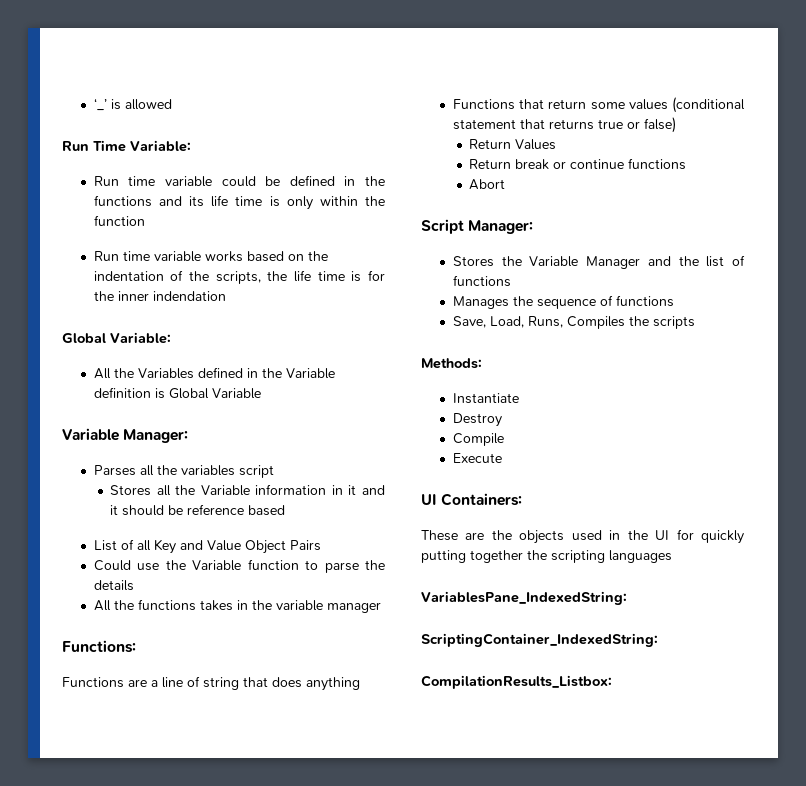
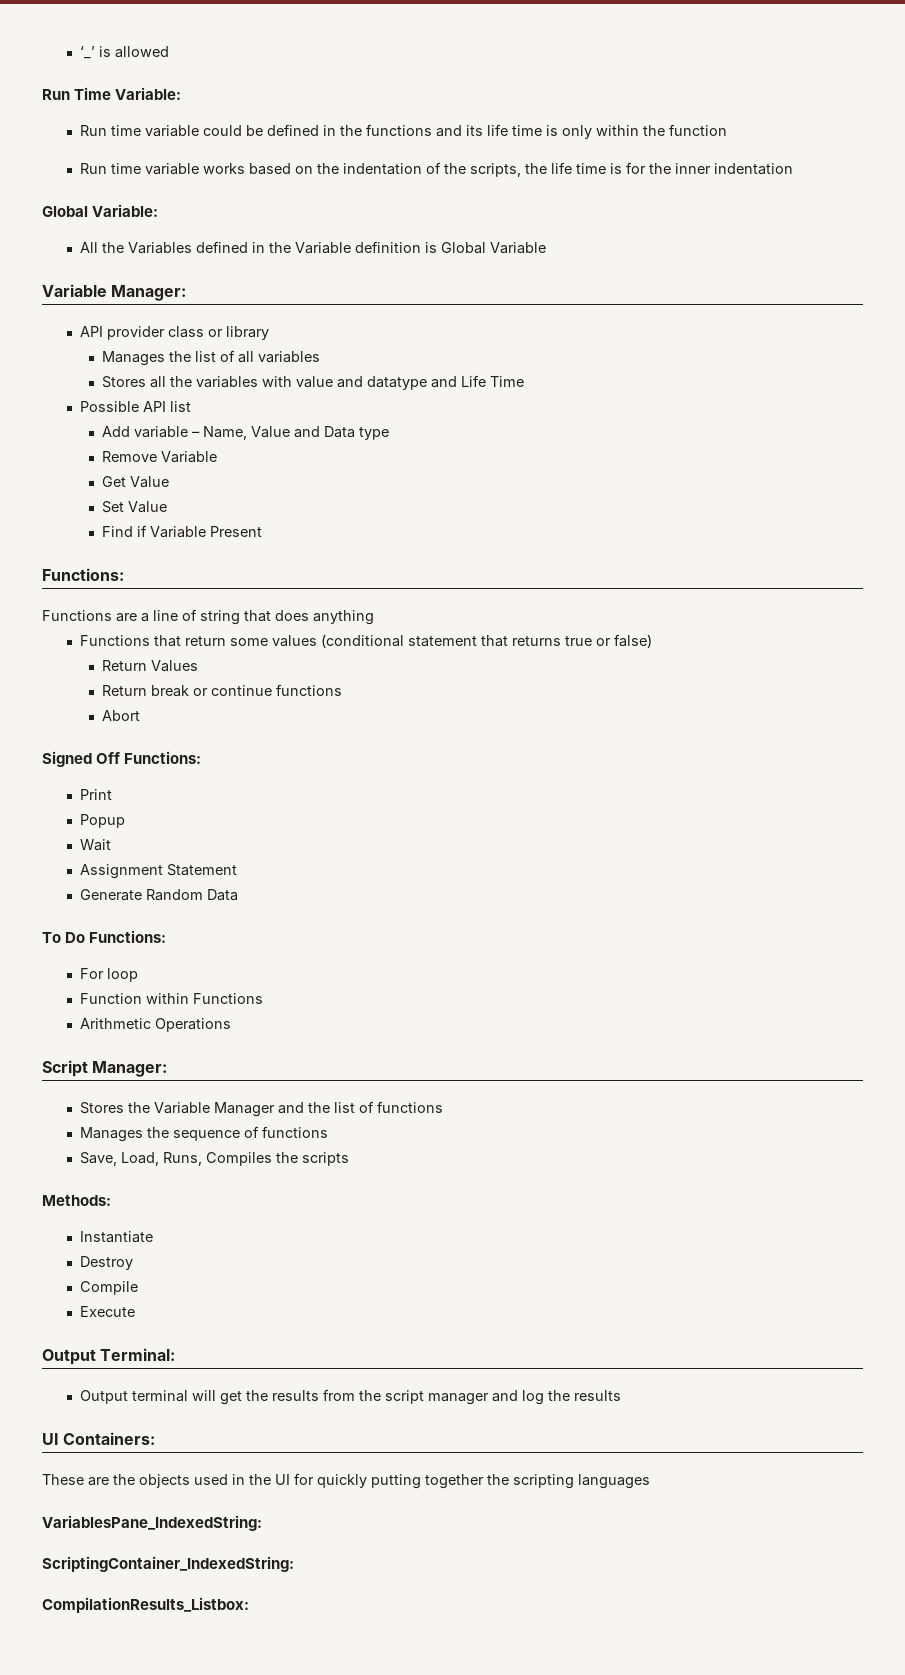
[152,291,226,301] indendation -> [713,163,793,175] indentation
[93,465,274,478] Parses all the variables script -> [79,326,269,340] [101,350,320,366] API provider class or library // Manages the list of all variables
[200,484,385,496] [110,504,286,516] [93,539,321,554] [93,559,385,573] [93,580,134,591] [93,599,381,613] Variable information in it and it should be reference based // List of all Key and Value Object Pairs // Could use the Variable function to parse the details // All the functions takes in the variable manager -> [195,375,524,390] [79,401,191,412] [101,426,389,440] [101,451,217,463] [101,476,169,488] [101,501,167,513] [101,525,262,538] variables with value and datatype and Life Time // Possible API list // Add variable – Name, Value and Data type // Remove Variable // Get Value // Set Value // Find if Variable Present
(506, 184) none -> [42,751,202,767] [79,789,112,800] [79,814,125,828] [79,839,111,851] [79,864,237,879] [79,889,238,901] [42,930,167,943] [79,968,138,982] [79,993,263,1004] [79,1018,231,1032] // Signed Off Functions: // Print // Popup // Wait // Assignment Statement // Generate Random Data // To Do Functions: // For loop // Function within Functions // Arithmetic Operations
(502, 458) none -> [42,1348,176,1365] [79,1389,621,1405] // Output Terminal: // Output terminal will get the results from the script manager and log the results

